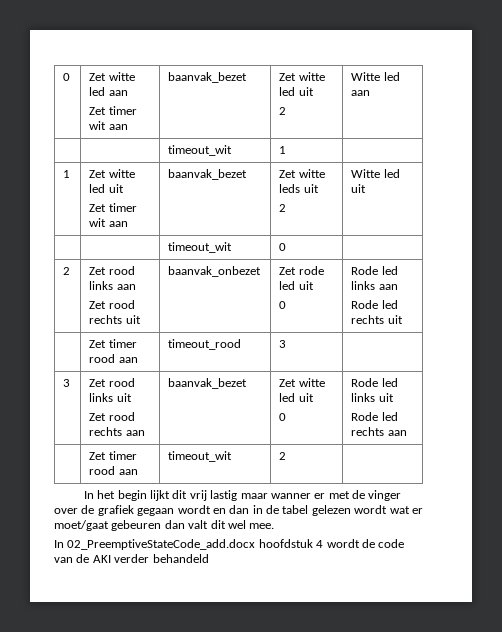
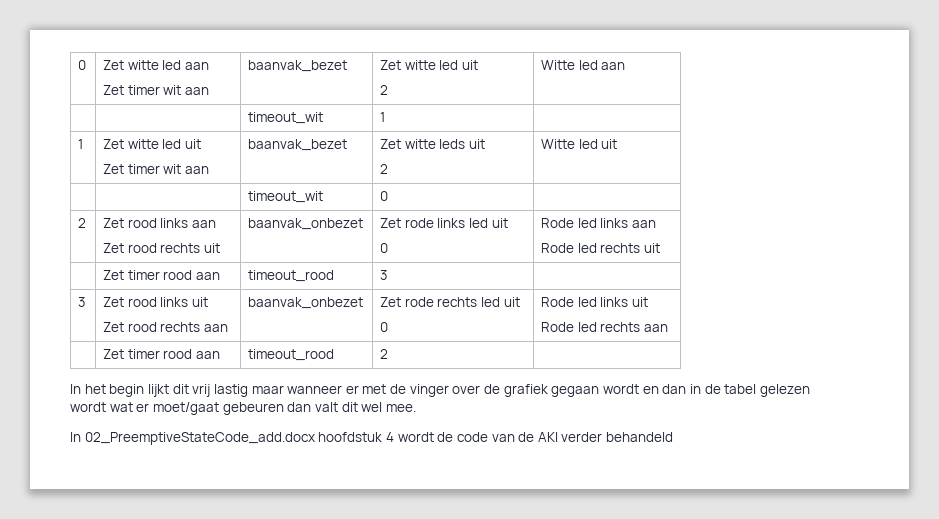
(324, 270) none -> [437,218,466,228] links
[168,378,248,389] [279,378,325,387] baanvak_bezet | Zet witte -> [248,297,364,309] [380,297,478,307] baanvak_onbezet | Zet rode rechts
[168,451,233,462] timeout_wit -> [248,349,335,361] timeout_rood
[270,493,311,499] wanner -> [287,385,343,394] wanneer

